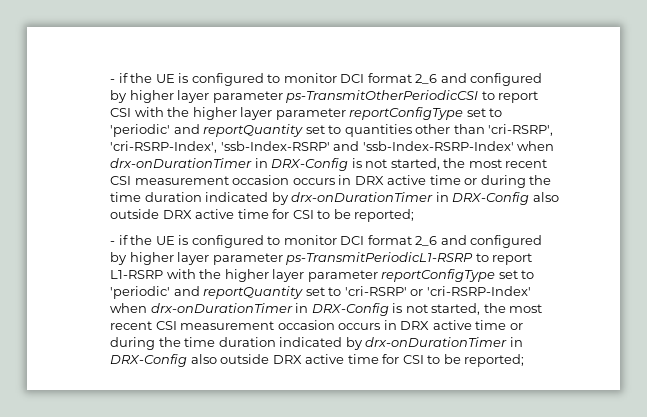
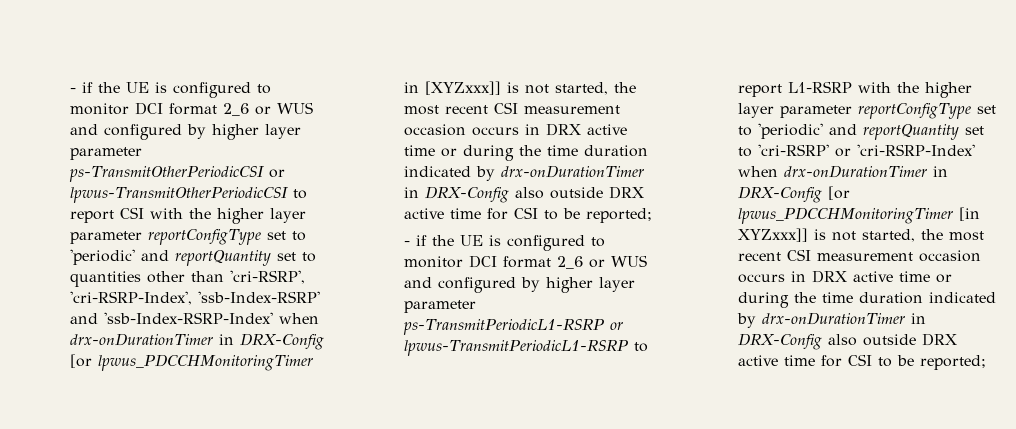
(438, 79) none -> [254,102,313,115] or WUS
(479, 96) none -> [268,169,285,178] [69,187,289,203] or lpwus-TransmitOtherPeriodicCSI
(349, 164) none -> [69,354,313,371] [403,81,501,95] [or lpwus_PDCCHMonitoringTimer in [XYZxxx]]
(438, 241) none -> [588,255,647,268] or WUS
(474, 258) none -> [609,322,623,330] [403,340,628,356] or lpwus-TransmitPeriodicL1-RSRP
(389, 309) none -> [827,186,850,200] [737,207,980,224] [737,228,808,242] [or lpwus_PDCCHMonitoringTimer [in XYZxxx]]

